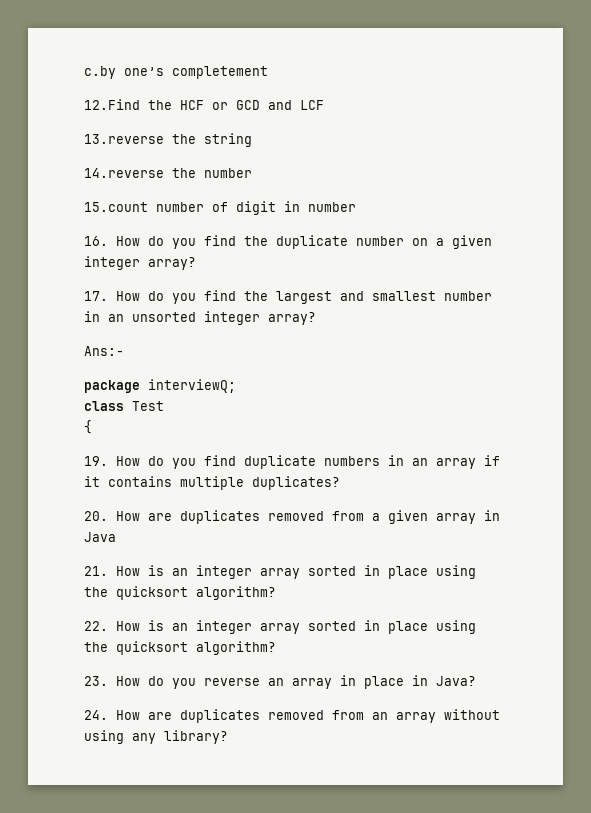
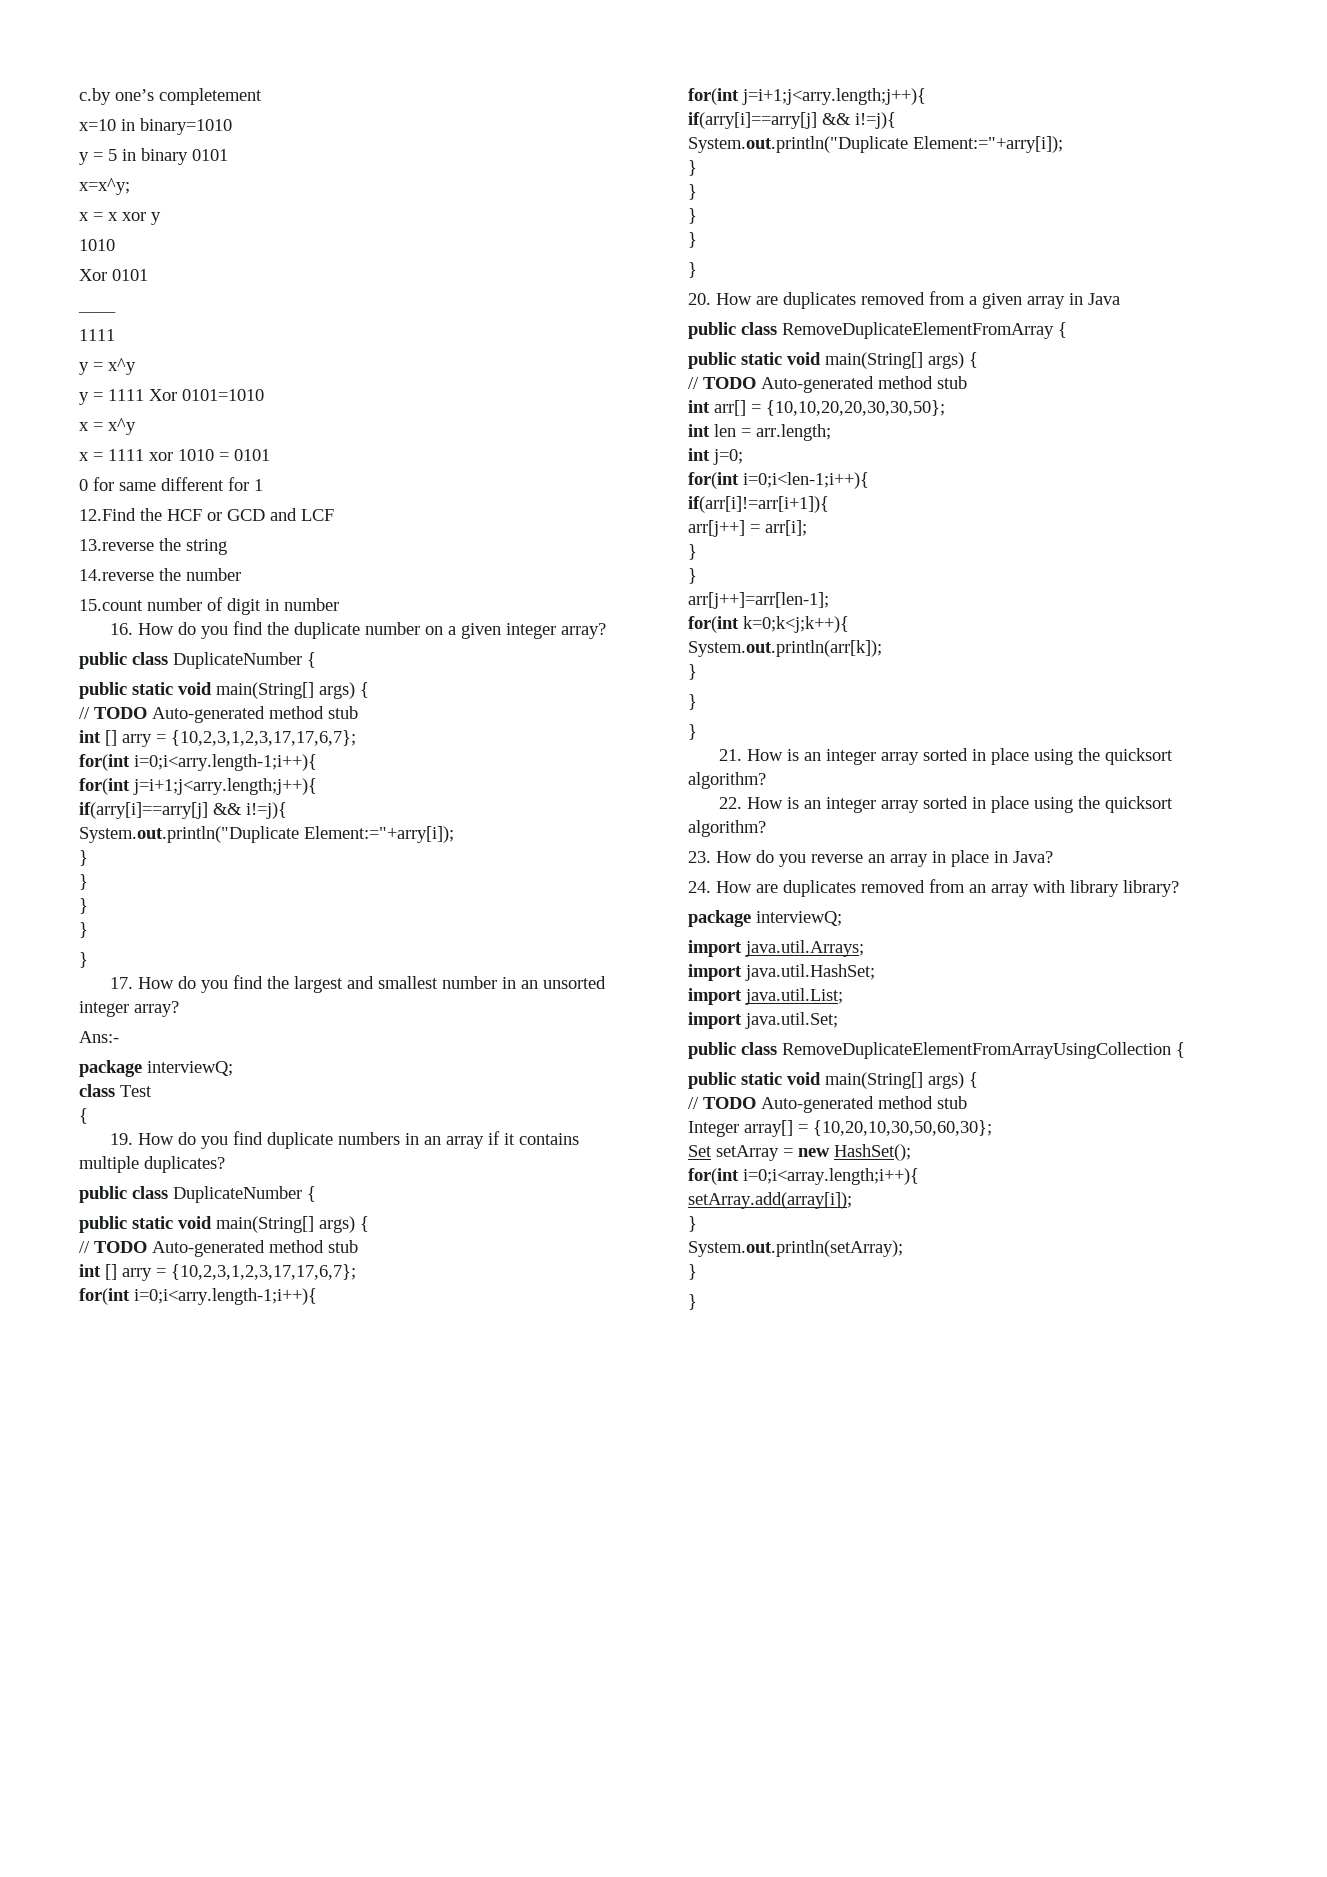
(268, 72) none -> [79,118,232,135] [79,148,228,165] [79,178,130,195] [79,212,161,225] [79,239,115,251] [79,269,148,281] [78,311,116,313] [79,329,115,341] [79,358,136,375] [79,389,264,405] [79,418,136,435] [79,449,270,461] [79,477,263,491] // x=10 in binary=1010 // y = 5 in binary 0101 // x=x^y; // x = x xor y // 1010 // Xor 0101 // ____ // 1111 // y = x^y // y = 1111 Xor 0101=1010 // x = x^y // x = 1111 xor 1010 = 0101 // 0 for same different for 1
(196, 263) none -> [79,652,316,669] [79,682,369,699] [79,706,358,723] [79,730,356,747] [79,754,317,771] [79,778,317,795] [79,802,287,819] [79,826,454,843] [79,850,88,866] [79,874,88,890] [79,898,88,914] [79,922,88,938] [79,952,88,968] // public class DuplicateNumber { // public static void main(String[] args) { // // TODO Auto-generated method stub // int [] arry = {10,2,3,1,2,3,17,17,6,7}; // for(int i=0;i<arry.length-1;i++){ // for(int j=i+1;j<arry.length;j++){ // if(arry[i]==arry[j] && i!=j){ // System.out.println("Duplicate Element:="+arry[i]); // } // } // } // } // }
(340, 483) none -> [79,1186,316,1203] [79,1216,369,1233] [79,1240,358,1257] [79,1264,356,1281] [79,1288,317,1305] [688,88,926,105] [688,112,896,129] [688,136,1063,153] [688,160,697,176] [688,184,697,200] [688,208,697,224] [688,232,697,248] [688,262,697,278] // public class DuplicateNumber { // public static void main(String[] args) { // // TODO Auto-generated method stub // int [] arry = {10,2,3,1,2,3,17,17,6,7}; // for(int i=0;i<arry.length-1;i++){ // for(int j=i+1;j<arry.length;j++){ // if(arry[i]==arry[j] && i!=j){ // System.out.println("Duplicate Element:="+arry[i]); // } // } // } // } // }
(116, 537) none -> [688,322,1067,339] [688,352,978,369] [688,376,967,393] [688,400,945,416] [688,424,831,441] [688,448,743,465] [688,472,869,489] [688,496,829,513] [688,520,807,537] [688,544,697,560] [688,568,697,584] [688,592,829,609] [688,616,849,633] [688,640,882,657] [688,664,697,680] [688,694,697,710] [688,724,697,740] // public class RemoveDuplicateElementFromArray { // public static void main(String[] args) { // // TODO Auto-generated method stub // int arr[] = {10,10,20,20,30,30,50}; // int len = arr.length; // int j=0; // for(int i=0;i<len-1;i++){ // if(arr[i]!=arr[i+1]){ // arr[j++] = arr[i]; // } // } // arr[j++]=arr[len-1]; // for(int k=0;k<j;k++){ // System.out.println(arr[k]); // } // } // }
[444,709,500,720] [84,730,228,744] without using any library? -> [1033,880,1179,897] [688,910,842,927] [688,940,864,957] [688,964,875,981] [688,988,843,1005] [688,1012,838,1029] [688,1042,1185,1059] [688,1072,978,1089] [688,1096,967,1113] [688,1120,992,1137] [688,1144,911,1161] [688,1168,919,1185] [688,1192,852,1209] [688,1216,697,1232] [688,1240,903,1257] [688,1264,697,1280] [688,1294,697,1310] with library library? // package interviewQ; // import java.util.Arrays; // import java.util.HashSet; // import java.util.List; // import java.util.Set; // public class RemoveDuplicateElementFromArrayUsingCollection { // public static void main(String[] args) { // // TODO Auto-generated method stub // Integer array[] = {10,20,10,30,50,60,30}; // Set setArray = new HashSet(); // for(int i=0;i<array.length;i++){ // setArray.add(array[i]); // } // System.out.println(setArray); // } // }

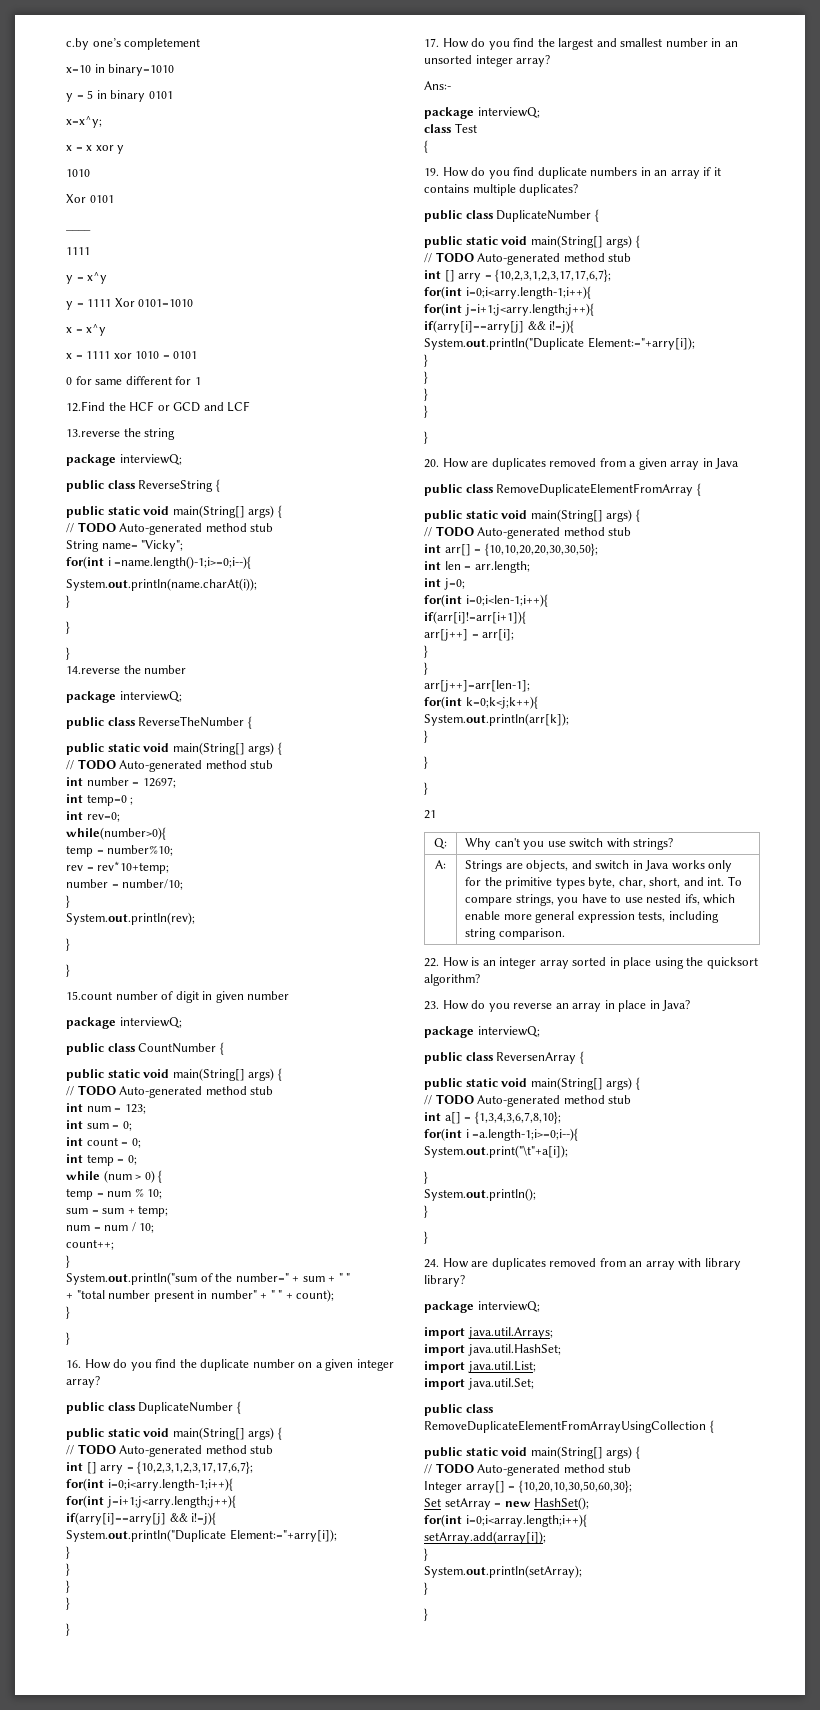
[79,568,241,581] 14.reverse the number -> [66,454,182,466] [66,479,220,492] [66,505,282,518] [66,522,274,535] [66,540,184,552] [66,556,252,569] [66,578,257,591] [66,595,70,608] [66,621,70,634] [66,647,70,660] [66,665,187,674] [66,691,182,703] [66,716,252,729] [66,742,282,755] [66,759,274,772] [66,777,176,788] [66,794,134,806] [66,811,120,822] [66,827,166,840] [66,845,174,857] [66,861,170,874] [66,879,184,890] [66,895,70,908] [66,912,195,925] [66,938,70,951] [66,964,70,977] package interviewQ; // public class ReverseString { // public static void main(String[] args) { // // TODO Auto-generated method stub // String name= "Vicky"; // for(int i =name.length()-1;i>=0;i--){ // System.out.println(name.charAt(i)); // } // } // } // 14.reverse the number // package interviewQ; // public class ReverseTheNumber { // public static void main(String[] args) { // // TODO Auto-generated method stub // int number = 12697; // int temp=0 ; // int rev=0; // while(number>0){ // temp = number%10; // rev = rev*10+temp; // number = number/10; // } // System.out.println(rev); // } // }
[284,598,339,611] number -> [215,991,290,1003] [66,1017,182,1029] [66,1042,224,1055] [66,1068,282,1081] [66,1085,274,1098] [66,1103,146,1114] [66,1120,132,1131] [66,1137,141,1148] [66,1154,137,1166] [66,1170,163,1183] [66,1188,163,1200] [66,1205,169,1217] [66,1222,155,1233] [66,1239,114,1250] [66,1255,70,1268] [66,1272,351,1285] [66,1289,335,1302] [66,1306,70,1319] [66,1332,70,1345] given number // package interviewQ; // public class CountNumber { // public static void main(String[] args) { // // TODO Auto-generated method stub // int num = 123; // int sum = 0; // int count = 0; // int temp = 0; // while (num > 0) { // temp = num % 10; // sum = sum + temp; // num = num / 10; // count++; // } // System.out.println("sum of the number=" + sum + " " // + "total number present in number" + " " + count); // } // }
[718,748,1173,765] [688,772,766,789] 21. How is an integer array sorted in place using the quicksort algorithm? -> [424,810,436,819] [434,838,447,849] [465,838,674,850] [435,860,446,869] [465,860,733,872] [465,876,742,889] [465,894,736,906] [465,911,719,923] [465,928,565,940] 21 // Q: | Why can't you use switch with strings? // A: | Strings are objects, and switch in Java works only for the primitive types byte, char, short, and int. To compare strings, you have to use nested ifs, which enable more general expression tests, including string comparison.
(1053, 857) none -> [424,1026,540,1038] [424,1051,584,1064] [424,1077,640,1090] [424,1094,632,1107] [424,1111,561,1124] [424,1128,579,1141] [424,1145,568,1158] [424,1171,428,1184] [424,1188,536,1201] [424,1205,428,1218] [424,1231,428,1244] // package interviewQ; // public class ReversenArray { // public static void main(String[] args) { // // TODO Auto-generated method stub // int a[] = {1,3,4,3,6,7,8,10}; // for(int i =a.length-1;i>=0;i--){ // System.out.print("\t"+a[i]); // } // System.out.println(); // } // }

